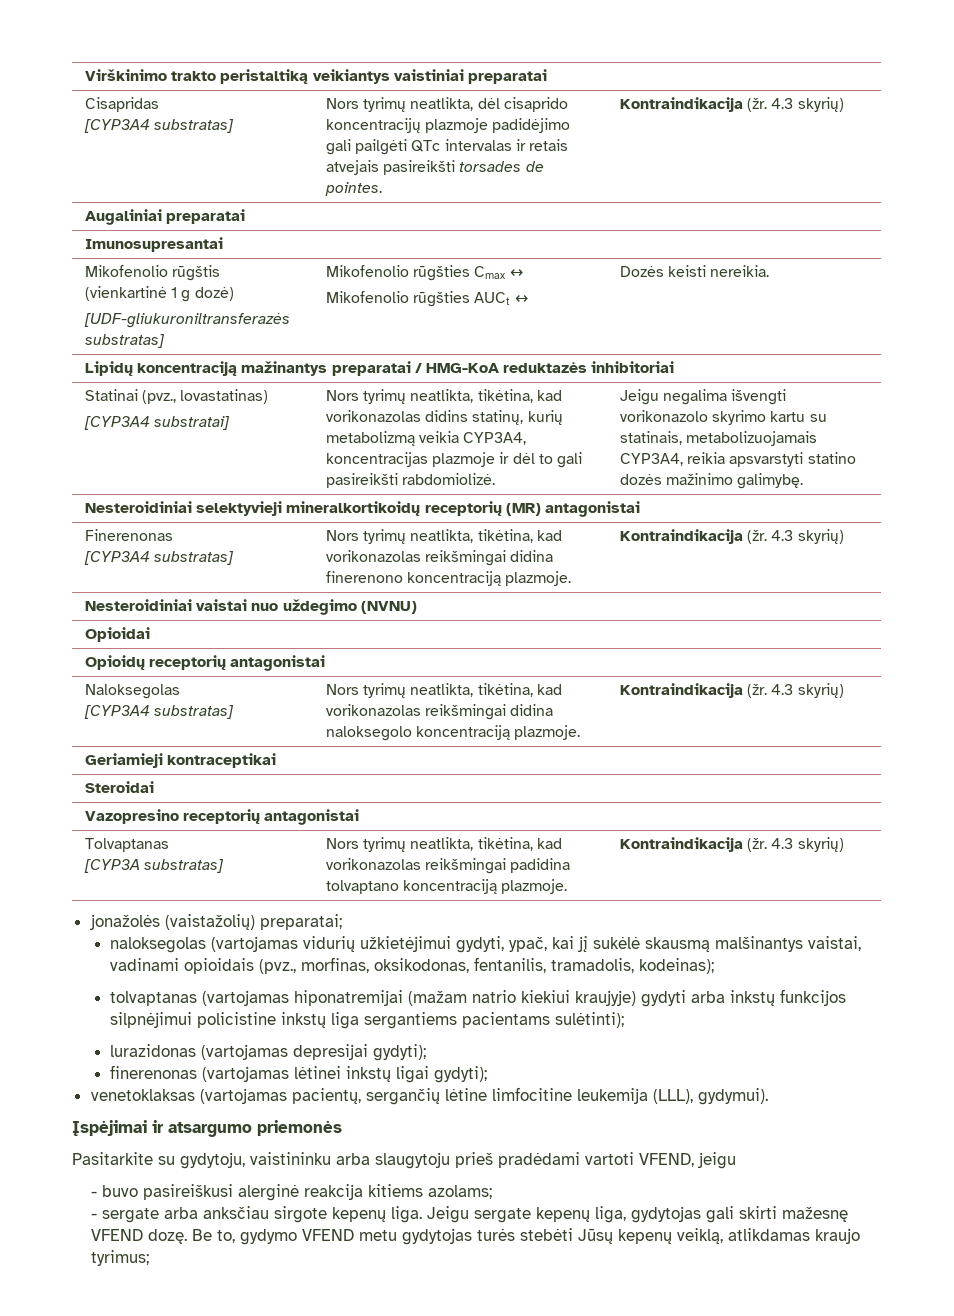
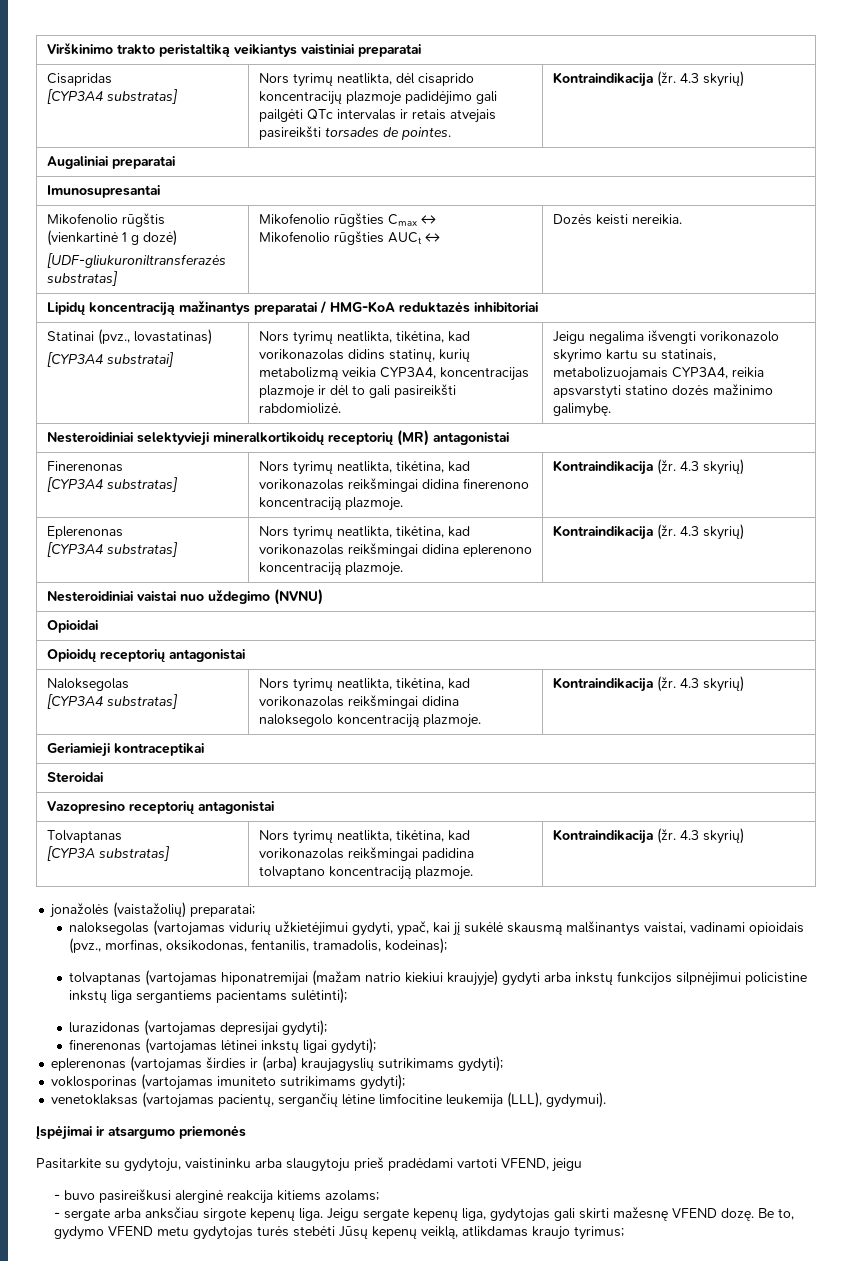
(844, 536) none -> [46,526,123,539] [46,542,178,557] [258,526,470,540] [258,543,532,557] [258,562,403,576] [552,524,744,540] // Eplerenonas // [CYP3A4 substratas] | Nors tyrimų neatlikta, tikėtina, kad vorikonazolas reikšmingai didina eplerenono koncentraciją plazmoje. | Kontraindikacija (žr. 4.3 skyrių)
(488, 1074) none -> [51,1056,504,1072] [51,1074,406,1090] // eplerenonas (vartojamas širdies ir (arba) kraujagyslių sutrikimams gydyti); // voklosporinas (vartojamas imuniteto sutrikimams gydyti);

